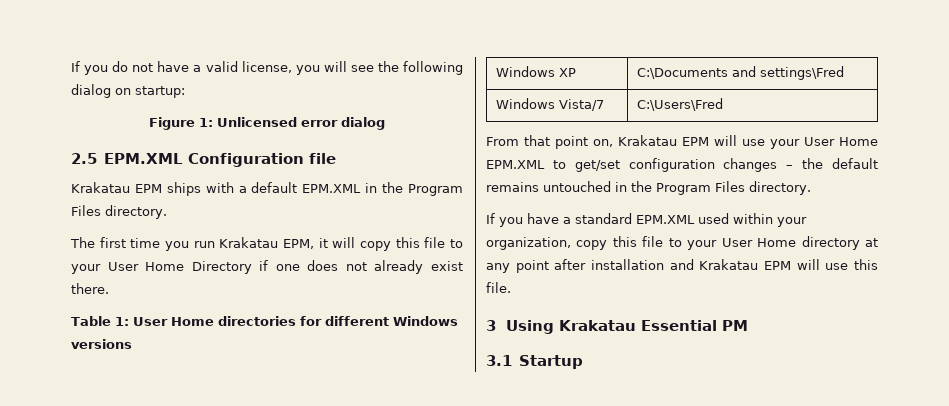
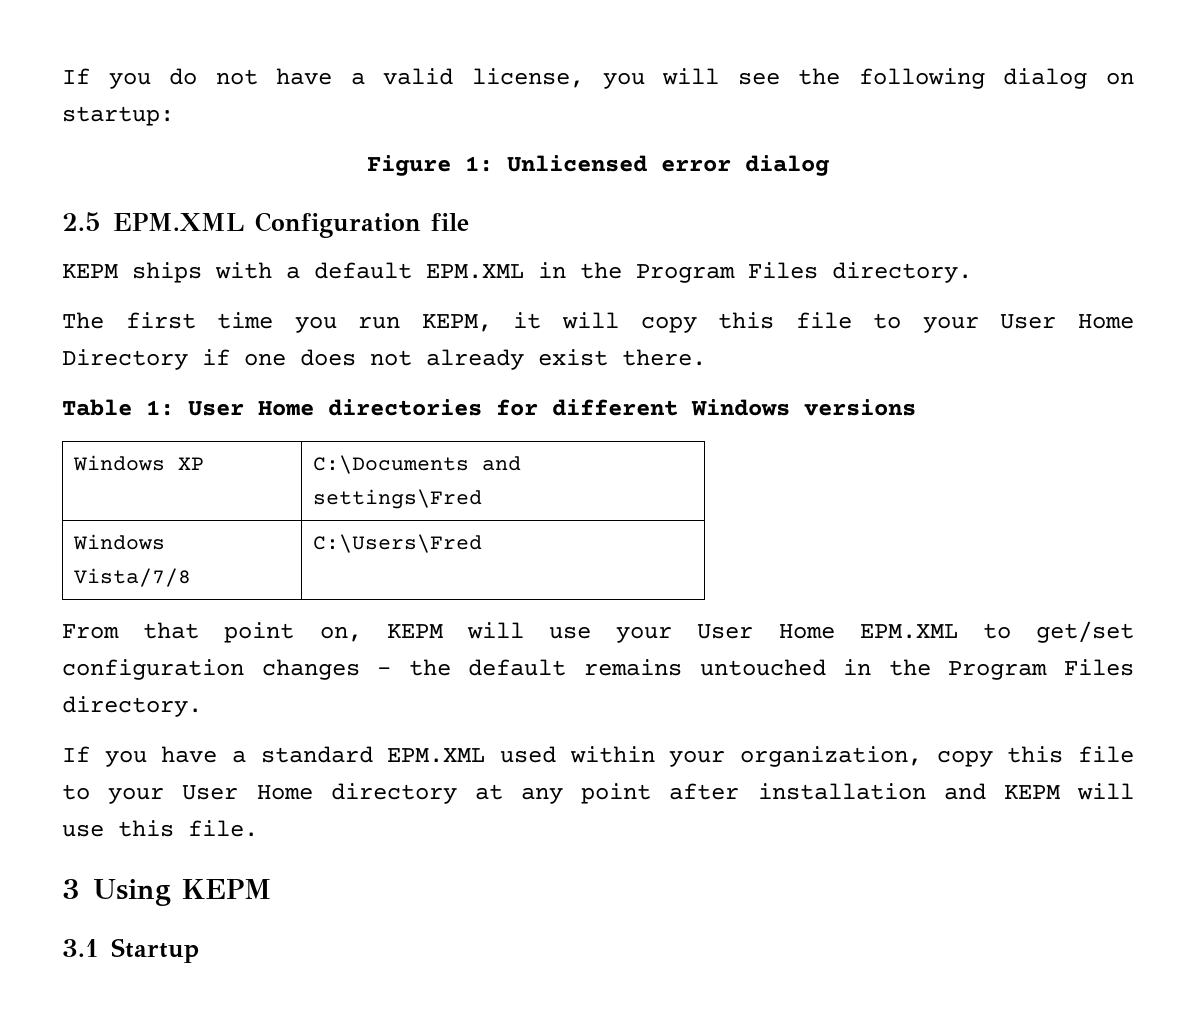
[71,182,162,193] Krakatau EPM -> [62,264,119,278] KEPM
[219,237,314,249] Krakatau EPM, -> [421,314,492,332] KEPM,
[558,99,604,111] Vista/7 -> [73,568,191,587] Vista/7/8
[618,135,709,146] Krakatau EPM -> [386,624,444,638] KEPM
[699,259,791,270] Krakatau EPM -> [1003,785,1061,799] KEPM
[559,320,749,331] Krakatau Essential PM -> [182,879,272,899] KEPM

